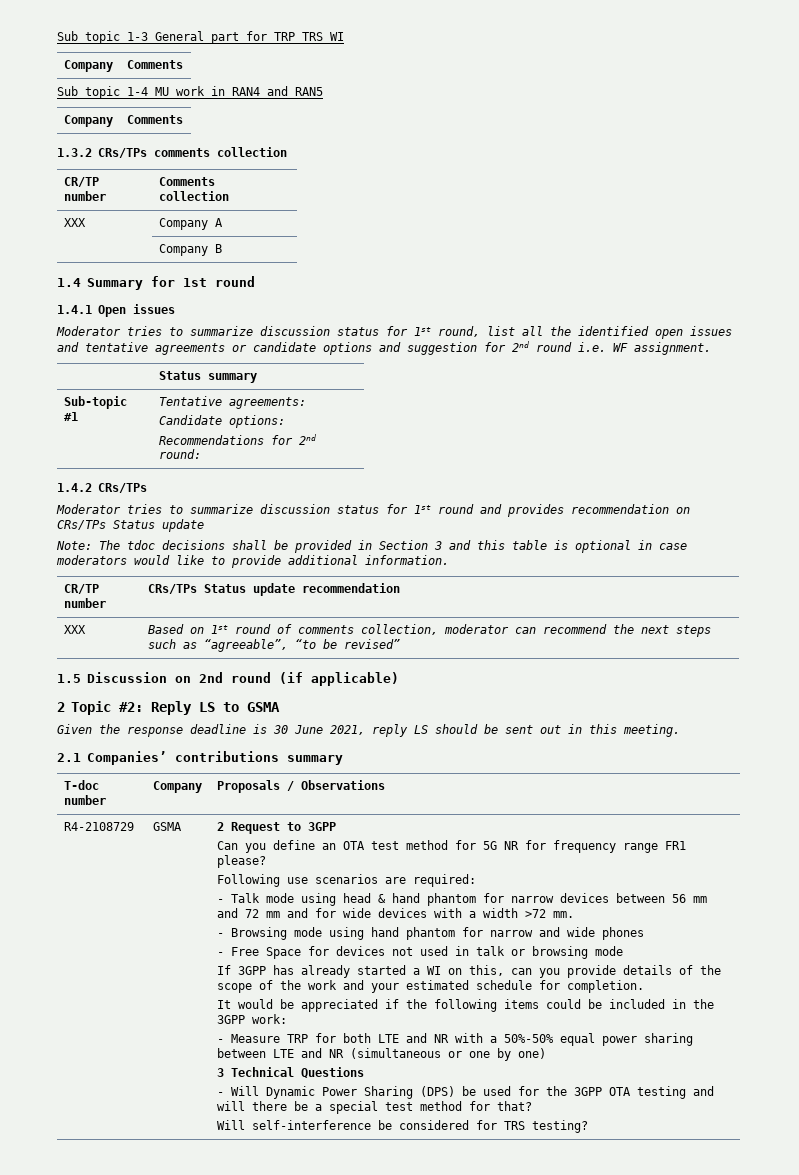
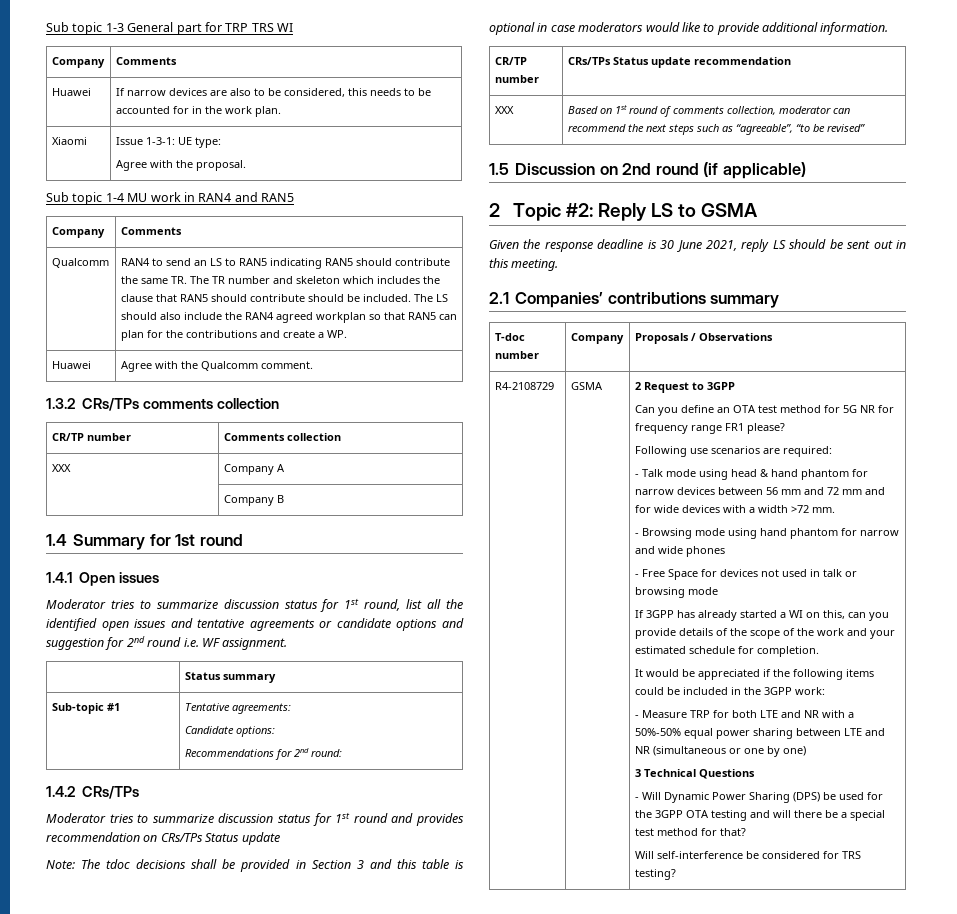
(183, 64) none -> [51,88,91,96] [115,88,431,97] [115,106,281,117] [51,137,87,145] [115,137,221,148] [115,160,246,171] // Huawei | If narrow devices are also to be considered, this needs to be accounted for in the work plan. // Xiaomi | Issue 1-3-1: UE type: // Agree with the proposal.
(183, 119) none -> [51,258,109,268] [120,258,450,269] [120,276,440,284] [120,294,448,302] [120,312,457,323] [120,330,347,341] [51,361,91,369] [120,361,313,372] // Qualcomm | RAN4 to send an LS to RAN5 indicating RAN5 should contribute the same TR. The TR number and skeleton which includes the clause that RAN5 should contribute should be included. The LS should also include the RAN4 agreed workplan so that RAN5 can plan for the contributions and create a WP. // Huawei | Agree with the Qualcomm comment.

